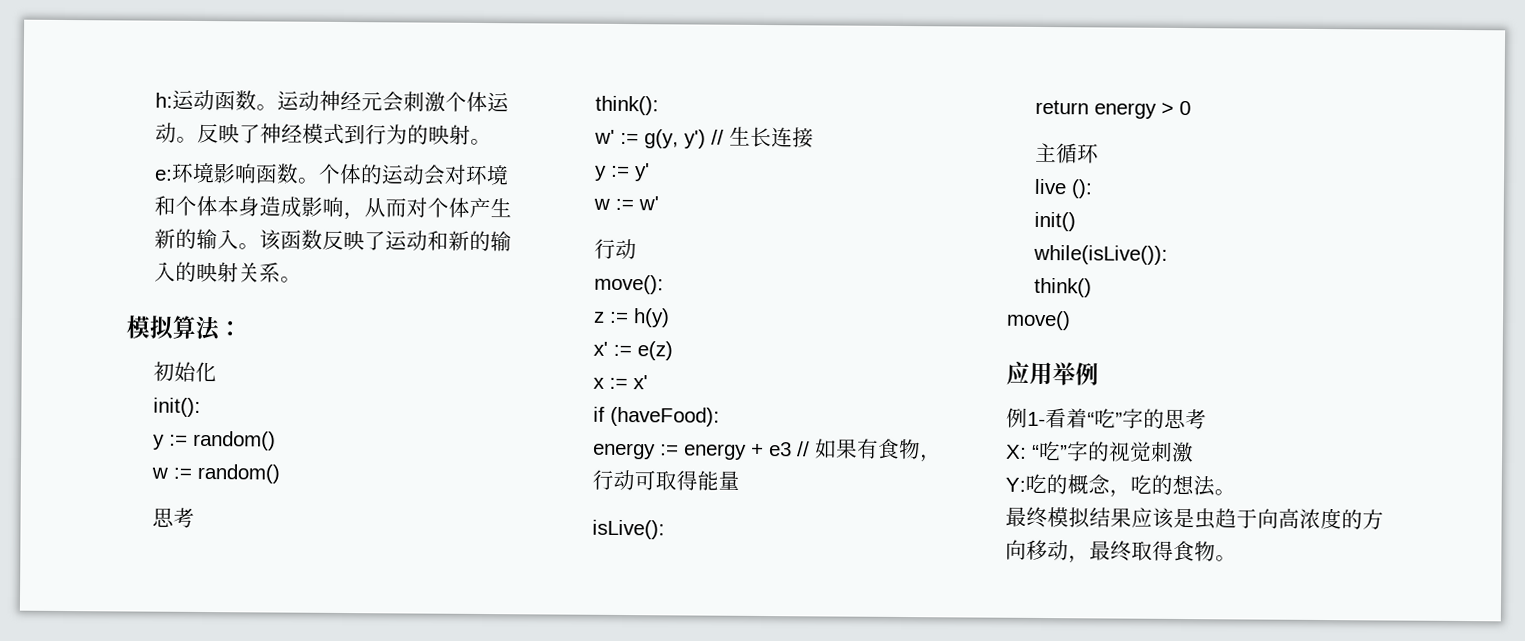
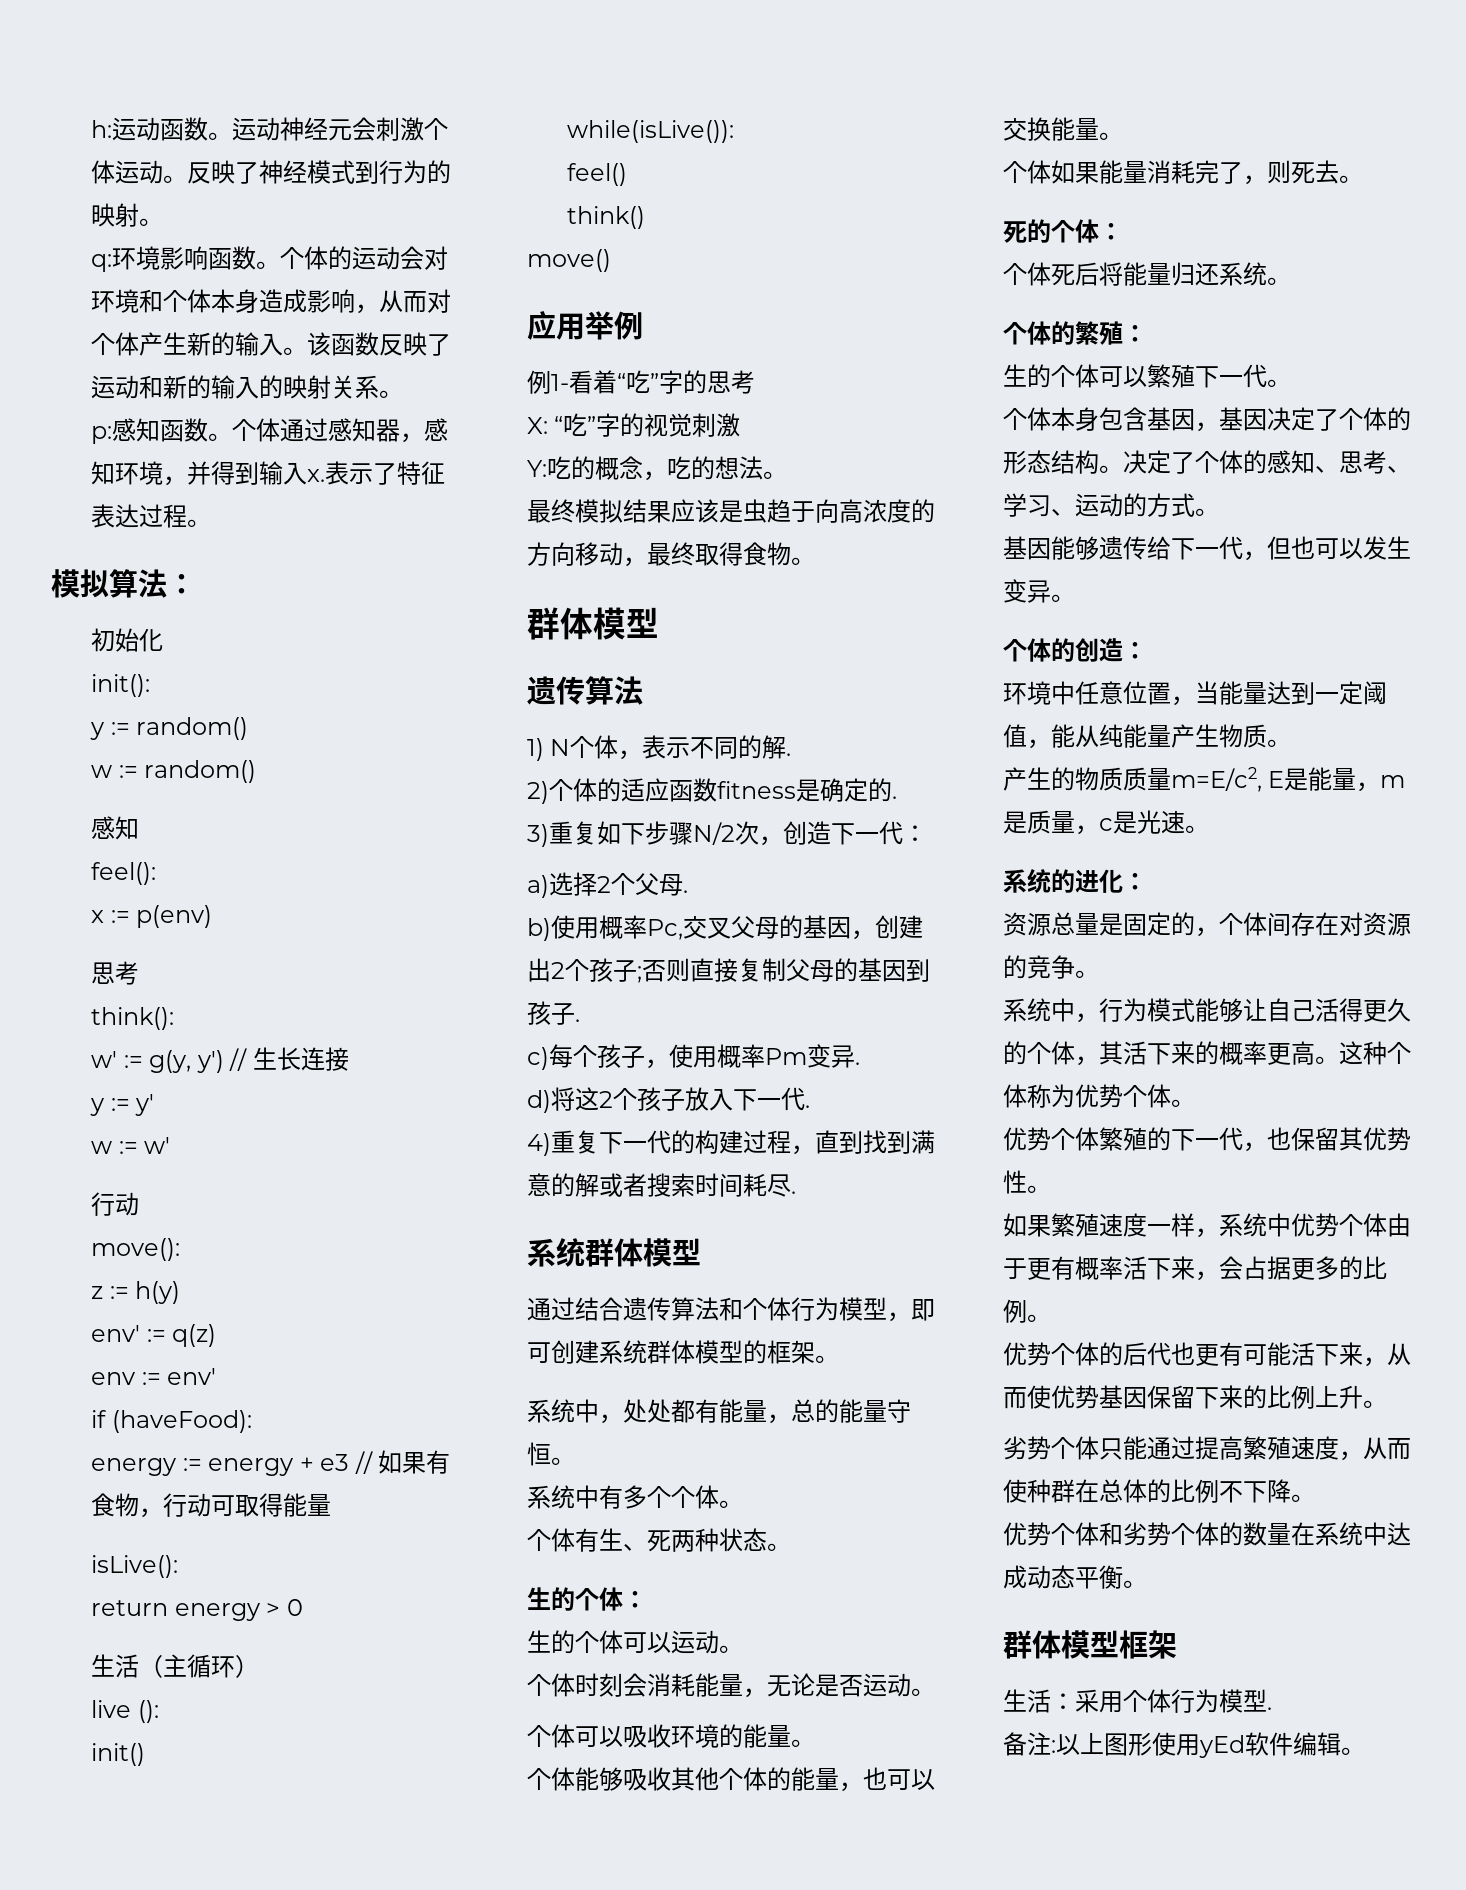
[153,169,173,181] e: -> [91,254,113,272] q:
(302, 279) none -> [91,418,449,444] [91,461,446,486] [91,504,212,528] // p:感知函数。个体通过感知器，感知环境，并得到输入x.表示了特征表达过程。
(280, 473) none -> [91,816,140,840] [91,862,157,885] [91,905,213,928] // 感知 // feel(): // x := p(env)
[592,341,673,361] [592,375,648,390] x' := e(z) // x := x' -> [91,1324,217,1347] [91,1368,217,1385] env' := q(z) // env := env'
(1191, 108) none -> [91,1654,164,1678] 生活（
(1099, 153) none -> [235,1655,260,1678] ）
(1168, 254) none -> [567,163,628,186] // feel()
(1237, 558) none -> [527,607,659,640] [527,676,643,705] [527,735,792,761] [527,778,897,804] [527,821,927,847] [527,872,688,898] [527,915,923,941] [527,958,930,983] [527,1001,580,1025] [527,1044,860,1070] [527,1087,810,1113] [527,1130,935,1156] [527,1173,796,1197] [527,1238,701,1267] [527,1297,935,1322] [527,1340,839,1364] [527,1399,911,1424] [527,1442,575,1466] [527,1485,743,1509] [527,1528,791,1552] [527,1587,647,1611] [527,1630,743,1654] [527,1673,935,1698] [527,1724,815,1748] [527,1767,935,1792] [1003,117,1123,141] [1003,160,1363,185] [1003,219,1123,243] [1003,262,1291,286] [1003,321,1147,345] [1003,364,1291,388] [1003,407,1411,432] [1003,450,1411,474] [1003,493,1219,517] [1003,536,1411,561] [1003,579,1075,603] [1003,638,1147,662] [1003,681,1387,706] [1003,724,1291,749] [1003,767,1406,792] [1003,810,1209,835] [1003,869,1147,893] [1003,912,1411,937] [1003,955,1099,979] [1003,998,1411,1023] [1003,1041,1411,1066] [1003,1084,1195,1108] [1003,1127,1411,1152] [1003,1170,1051,1194] [1003,1213,1411,1238] [1003,1256,1387,1281] [1003,1299,1051,1323] [1003,1342,1411,1367] [1003,1385,1387,1409] [1003,1436,1411,1461] [1003,1479,1315,1503] [1003,1522,1411,1546] [1003,1565,1147,1589] [1003,1630,1177,1659] [1003,1689,1272,1713] [1003,1732,1365,1758] // 群体模型 // 遗传算法 // 1) N个体，表示不同的解. // 2)个体的适应函数fitness是确定的. // 3)重复如下步骤N/2次，创造下一代： // a)选择2个父母. // b)使用概率Pc,交叉父母的基因，创建出2个孩子;否则直接复制父母的基因到孩子. // c)每个孩子，使用概率Pm变异. // d)将这2个孩子放入下一代. // 4)重复下一代的构建过程，直到找到满意的解或者搜索时间耗尽. // 系统群体模型 // 通过结合遗传算法和个体行为模型，即可创建系统群体模型的框架。 // 系统中，处处都有能量，总的能量守恒。 // 系统中有多个个体。 // 个体有生、死两种状态。 // 生的个体： // 生的个体可以运动。 // 个体时刻会消耗能量，无论是否运动。 // 个体可以吸收环境的能量。 // 个体能够吸收其他个体的能量，也可以交换能量。 // 个体如果能量消耗完了，则死去。 // 死的个体： // 个体死后将能量归还系统。 // 个体的繁殖： // 生的个体可以繁殖下一代。 // 个体本身包含基因，基因决定了个体的形态结构。决定了个体的感知、思考、学习、运动的方式。 // 基因能够遗传给下一代，但也可以发生变异。 // 个体的创造： // 环境中任意位置，当能量达到一定阈值，能从纯能量产生物质。 // 产生的物质质量m=E/c2, E是能量，m是质量，c是光速。 // 系统的进化： // 资源总量是固定的，个体间存在对资源的竞争。 // 系统中，行为模式能够让自己活得更久的个体，其活下来的概率更高。这种个体称为优势个体。 // 优势个体繁殖的下一代，也保留其优势性。 // 如果繁殖速度一样，系统中优势个体由于更有概率活下来，会占据更多的比例。 // 优势个体的后代也更有可能活下来，从而使优势基因保留下来的比例上升。 // 劣势个体只能通过提高繁殖速度，从而使种群在总体的比例不下降。 // 优势个体和劣势个体的数量在系统中达成动态平衡。 // 群体模型框架 // 生活：采用个体行为模型. // 备注:以上图形使用yEd软件编辑。

